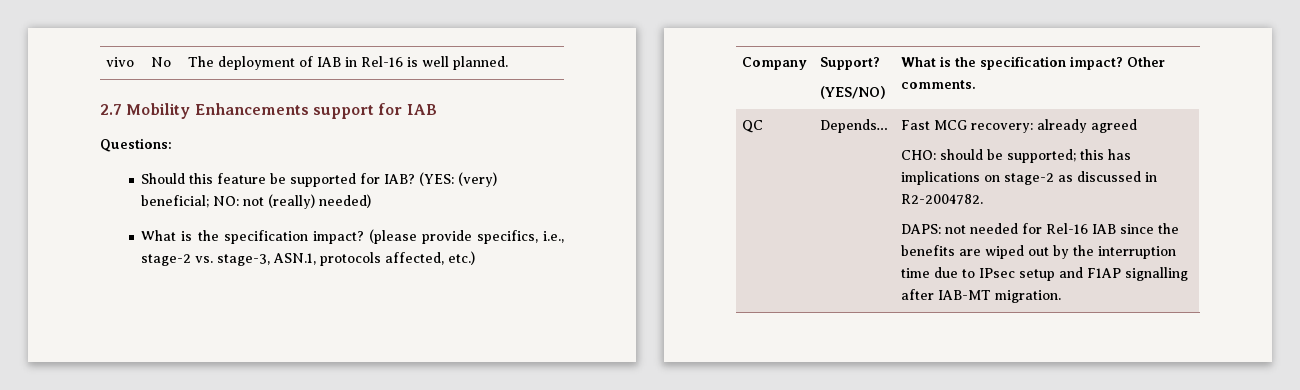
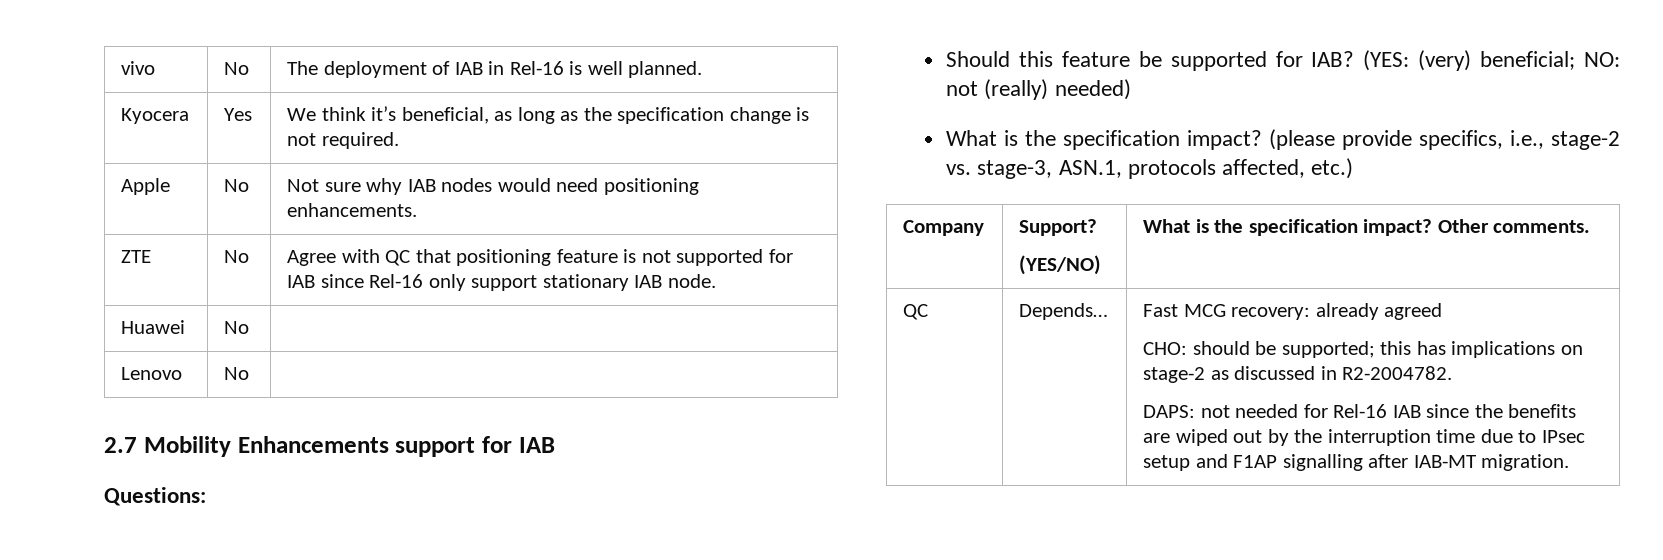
(509, 63) none -> [121,108,190,124] [224,108,253,121] [287,106,810,124] [287,132,399,149] [121,178,171,195] [224,179,250,192] [287,178,699,195] [287,203,418,217] [121,250,152,263] [224,250,250,263] [287,249,793,266] [287,274,716,291] [121,320,186,334] [224,321,250,334] [121,367,183,380] [224,367,250,380] // Kyocera | Yes | We think it’s beneficial, as long as the specification change is not required. // Apple | No | Not sure why IAB nodes would need positioning enhancements. // ZTE | No | Agree with QC that positioning feature is not supported for IAB since Rel-16 only support stationary IAB node. // Huawei | No | // Lenovo | No |

